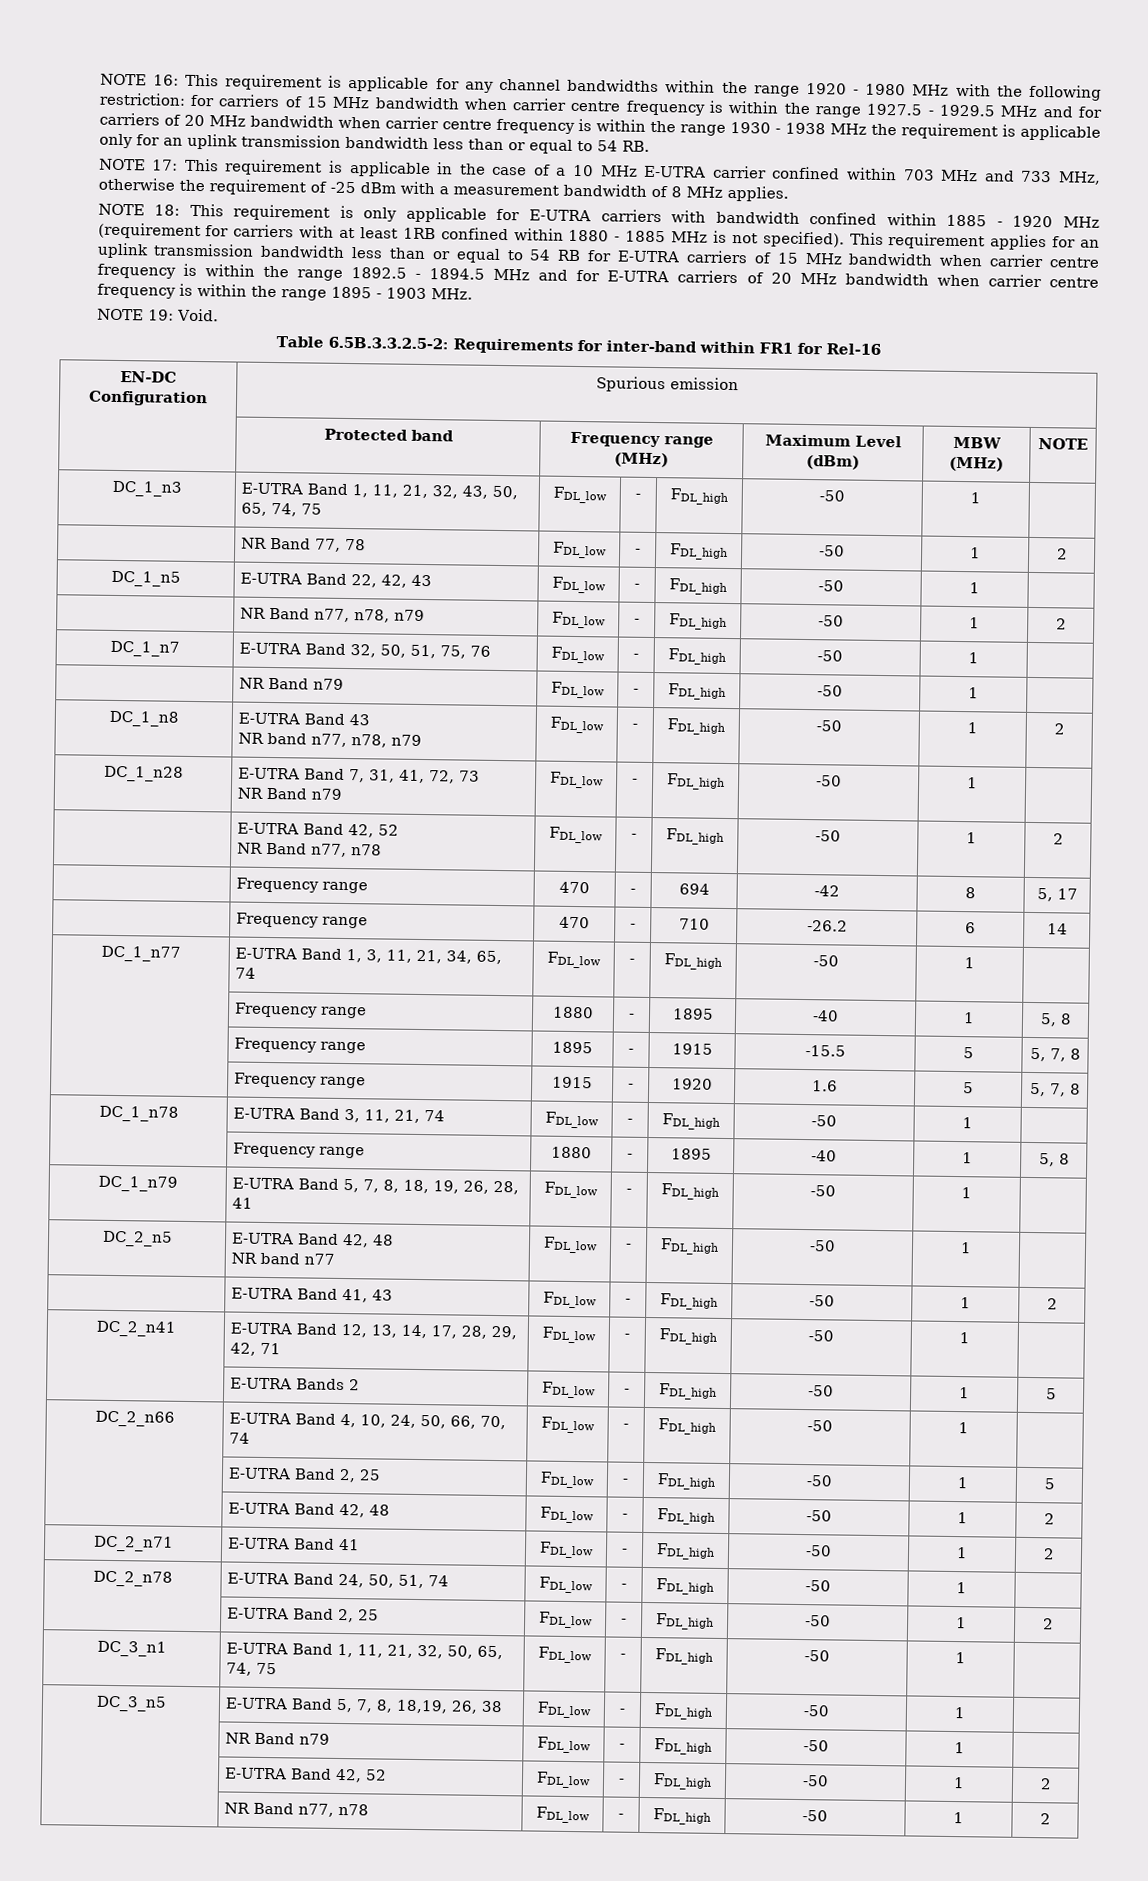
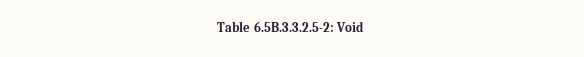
[99,73,1103,101] [98,92,1103,118] [98,112,1101,141] [98,133,650,154] [98,158,1102,185] [97,177,789,202] [97,203,1101,228] [97,222,1100,251] [96,242,1099,268] [96,263,1099,288] [96,283,473,301] [96,308,219,322] [276,336,881,355] [120,371,177,383] [88,390,208,407] [595,376,739,393] [323,428,454,442] [569,431,714,448] [614,452,669,468] [764,434,902,448] [806,455,860,470] [952,436,1002,449] [949,456,1004,472] [1038,438,1088,450] [111,480,182,497] [241,482,519,500] [241,502,323,517] [553,486,607,504] [635,493,641,499] [670,488,728,505] [819,490,845,502] [970,492,981,504] [241,537,367,552] [553,541,607,559] [635,548,641,554] [669,543,728,560] [819,545,845,557] [970,547,981,559] [1056,548,1068,560] [110,570,181,587] [240,572,433,588] [552,576,606,594] [634,583,640,589] [669,578,727,595] [818,580,844,592] [969,582,980,594] [240,607,426,623] [552,611,606,629] [634,618,640,624] [669,613,727,630] [818,615,844,627] [969,617,980,629] [1055,618,1067,630] [109,640,180,657] [239,642,492,659] [551,646,605,664] [633,653,639,659] [668,648,726,665] [817,650,843,662] [968,652,979,664] [239,677,345,690] [551,681,605,699] [633,688,639,694] [668,683,726,700] [817,685,843,697] [968,687,979,699] [108,710,179,727] [238,712,371,726] [238,732,423,748] [550,716,604,734] [632,723,638,729] [667,718,725,735] [816,720,842,732] [967,722,978,734] [1053,723,1065,735] [103,765,184,782] [238,767,481,784] [237,787,343,800] [549,771,604,789] [632,778,638,784] [666,773,725,790] [816,775,842,787] [967,777,978,789] [237,822,400,838] [237,842,383,858] [549,826,603,844] [631,833,637,839] [666,828,724,845] [815,830,841,842] [966,832,977,844] [1052,833,1064,845] [236,877,369,894] [559,881,590,894] [630,888,636,894] [678,883,710,895] [814,885,840,897] [965,887,976,899] [1036,888,1078,902] [236,912,369,929] [559,916,590,929] [630,923,636,929] [678,918,710,930] [806,920,848,932] [965,922,976,934] [1046,923,1068,935] [100,945,181,962] [235,947,503,965] [235,967,257,979] [547,951,601,969] [629,958,635,964] [664,953,722,970] [813,955,839,967] [964,957,975,969] [234,1002,368,1019] [552,1006,594,1019] [628,1013,635,1019] [671,1008,714,1020] [812,1010,839,1022] [963,1012,975,1024] [1039,1013,1072,1027] [234,1037,367,1054] [552,1041,593,1054] [628,1048,634,1054] [671,1043,713,1055] [804,1045,846,1057] [963,1047,974,1059] [1029,1047,1081,1062] [234,1072,367,1089] [552,1076,593,1089] [628,1083,634,1089] [671,1078,713,1090] [812,1080,838,1092] [963,1082,974,1094] [1029,1082,1081,1097] [98,1105,179,1122] [233,1107,446,1124] [545,1111,599,1129] [627,1118,633,1124] [662,1113,720,1130] [811,1115,837,1127] [962,1117,973,1129] [233,1142,366,1159] [551,1146,592,1159] [627,1153,633,1159] [670,1148,712,1160] [811,1150,837,1162] [962,1152,973,1164] [1038,1153,1070,1167] [97,1175,178,1192] [232,1177,520,1195] [232,1197,254,1209] [544,1181,598,1199] [626,1188,632,1194] [661,1183,719,1200] [810,1185,836,1197] [961,1187,972,1199] [101,1230,173,1247] [232,1232,395,1248] [231,1252,336,1265] [543,1236,598,1254] [625,1243,632,1249] [660,1238,719,1255] [809,1240,836,1252] [960,1242,972,1254] [231,1287,394,1303] [543,1291,597,1309] [625,1298,631,1304] [660,1293,718,1310] [809,1295,835,1307] [960,1297,971,1309] [1046,1298,1058,1310] [95,1320,176,1337] [230,1322,518,1340] [230,1342,282,1356] [542,1326,596,1344] [624,1333,630,1339] [659,1328,717,1345] [808,1330,834,1342] [959,1332,970,1344] [230,1377,361,1391] [542,1381,596,1399] [624,1388,630,1394] [659,1383,717,1400] [808,1385,834,1397] [959,1387,970,1399] [1045,1388,1057,1400] [94,1410,175,1427] [229,1412,507,1430] [229,1432,251,1444] [541,1416,595,1434] [623,1423,629,1429] [658,1418,716,1435] [807,1420,833,1432] [958,1422,969,1434] [228,1467,382,1483] [540,1471,595,1489] [622,1478,628,1484] [657,1473,716,1490] [806,1475,833,1487] [957,1477,969,1489] [1043,1478,1056,1490] [228,1502,391,1518] [540,1506,594,1524] [622,1513,628,1519] [657,1508,715,1525] [806,1510,832,1522] [957,1512,968,1524] [1043,1513,1055,1525] [92,1535,174,1552] [228,1537,361,1551] [539,1541,594,1559] [621,1548,628,1554] [656,1543,715,1560] [805,1545,832,1557] [956,1547,968,1559] [1042,1548,1055,1560] [92,1570,173,1587] [227,1572,450,1589] [539,1576,593,1594] [621,1583,627,1589] [656,1578,714,1595] [805,1580,831,1592] [956,1582,967,1594] [227,1607,380,1623] [539,1611,593,1629] [621,1618,627,1624] [655,1613,714,1630] [805,1615,831,1627] [956,1617,967,1629] [1042,1618,1054,1630] [96,1640,167,1657] [226,1642,504,1660] [226,1662,278,1676] [538,1646,592,1664] [620,1653,626,1659] [655,1648,713,1665] [804,1650,830,1662] [955,1652,966,1664] [95,1695,167,1712] [225,1697,504,1714] [537,1701,592,1719] [619,1708,625,1714] [654,1703,713,1720] [803,1705,830,1717] [954,1707,965,1719] [225,1732,331,1745] [537,1736,591,1754] [619,1743,625,1749] [654,1738,712,1755] [803,1740,829,1752] [954,1742,965,1754] [225,1767,388,1783] [536,1771,591,1789] [618,1778,625,1784] [653,1773,712,1790] [802,1775,829,1787] [953,1777,965,1789] [1039,1778,1052,1790] [224,1802,370,1817] [536,1806,590,1824] [618,1813,624,1819] [653,1808,711,1825] [802,1810,828,1822] [953,1812,964,1824] [1039,1813,1051,1825] NOTE 16: This requirement is applicable for any channel bandwidths within the range 1920 - 1980 MHz with the following restriction: for carriers of 15 MHz bandwidth when carrier centre frequency is within the range 1927.5 - 1929.5 MHz and for carriers of 20 MHz bandwidth when carrier centre frequency is within the range 1930 - 1938 MHz the requirement is applicable only for an uplink transmission bandwidth less than or equal to 54 RB. // NOTE 17: This requirement is applicable in the case of a 10 MHz E-UTRA carrier confined within 703 MHz and 733 MHz, otherwise the requirement of -25 dBm with a measurement bandwidth of 8 MHz applies. // NOTE 18: This requirement is only applicable for E-UTRA carriers with bandwidth confined within 1885 - 1920 MHz (requirement for carriers with at least 1RB confined within 1880 - 1885 MHz is not specified). This requirement applies for an uplink transmission bandwidth less than or equal to 54 RB for E-UTRA carriers of 15 MHz bandwidth when carrier centre frequency is within the range 1892.5 - 1894.5 MHz and for E-UTRA carriers of 20 MHz bandwidth when carrier centre frequency is within the range 1895 - 1903 MHz. // NOTE 19: Void. // Table 6.5B.3.3.2.5-2: Requirements for inter-band within FR1 for Rel-16 // EN-DC Configuration | Spurious emission // | Protected band | Frequency range (MHz) | Maximum Level (dBm) | MBW (MHz) | NOTE // DC_1_n3 | E-UTRA Band 1, 11, 21, 32, 43, 50, 65, 74, 75 | FDL_low | - | FDL_high | -50 | 1 | // | NR Band 77, 78 | FDL_low | - | FDL_high | -50 | 1 | 2 // DC_1_n5 | E-UTRA Band 22, 42, 43 | FDL_low | - | FDL_high | -50 | 1 | // | NR Band n77, n78, n79 | FDL_low | - | FDL_high | -50 | 1 | 2 // DC_1_n7 | E-UTRA Band 32, 50, 51, 75, 76 | FDL_low | - | FDL_high | -50 | 1 | // | NR Band n79 | FDL_low | - | FDL_high | -50 | 1 | // DC_1_n8 | E-UTRA Band 43 // NR band n77, n78, n79 | FDL_low | - | FDL_high | -50 | 1 | 2 // DC_1_n28 | E-UTRA Band 7, 31, 41, 72, 73 // NR Band n79 | FDL_low | - | FDL_high | -50 | 1 | // | E-UTRA Band 42, 52 // NR Band n77, n78 | FDL_low | - | FDL_high | -50 | 1 | 2 // | Frequency range | 470 | - | 694 | -42 | 8 | 5, 17 // | Frequency range | 470 | - | 710 | -26.2 | 6 | 14 // DC_1_n77 | E-UTRA Band 1, 3, 11, 21, 34, 65, 74 | FDL_low | - | FDL_high | -50 | 1 | // | Frequency range | 1880 | - | 1895 | -40 | 1 | 5, 8 // | Frequency range | 1895 | - | 1915 | -15.5 | 5 | 5, 7, 8 // | Frequency range | 1915 | - | 1920 | 1.6 | 5 | 5, 7, 8 // DC_1_n78 | E-UTRA Band 3, 11, 21, 74 | FDL_low | - | FDL_high | -50 | 1 | // | Frequency range | 1880 | - | 1895 | -40 | 1 | 5, 8 // DC_1_n79 | E-UTRA Band 5, 7, 8, 18, 19, 26, 28, 41 | FDL_low | - | FDL_high | -50 | 1 | // DC_2_n5 | E-UTRA Band 42, 48 // NR band n77 | FDL_low | - | FDL_high | -50 | 1 | // | E-UTRA Band 41, 43 | FDL_low | - | FDL_high | -50 | 1 | 2 // DC_2_n41 | E-UTRA Band 12, 13, 14, 17, 28, 29, 42, 71 | FDL_low | - | FDL_high | -50 | 1 | // | E-UTRA Bands 2 | FDL_low | - | FDL_high | -50 | 1 | 5 // DC_2_n66 | E-UTRA Band 4, 10, 24, 50, 66, 70, 74 | FDL_low | - | FDL_high | -50 | 1 | // | E-UTRA Band 2, 25 | FDL_low | - | FDL_high | -50 | 1 | 5 // | E-UTRA Band 42, 48 | FDL_low | - | FDL_high | -50 | 1 | 2 // DC_2_n71 | E-UTRA Band 41 | FDL_low | - | FDL_high | -50 | 1 | 2 // DC_2_n78 | E-UTRA Band 24, 50, 51, 74 | FDL_low | - | FDL_high | -50 | 1 | // | E-UTRA Band 2, 25 | FDL_low | - | FDL_high | -50 | 1 | 2 // DC_3_n1 | E-UTRA Band 1, 11, 21, 32, 50, 65, 74, 75 | FDL_low | - | FDL_high | -50 | 1 | // DC_3_n5 | E-UTRA Band 5, 7, 8, 18,19, 26, 38 | FDL_low | - | FDL_high | -50 | 1 | // | NR Band n79 | FDL_low | - | FDL_high | -50 | 1 | // | E-UTRA Band 42, 52 | FDL_low | - | FDL_high | -50 | 1 | 2 // | NR Band n77, n78 | FDL_low | - | FDL_high | -50 | 1 | 2 -> [216,21,365,32] Table 6.5B.3.3.2.5-2: Void

